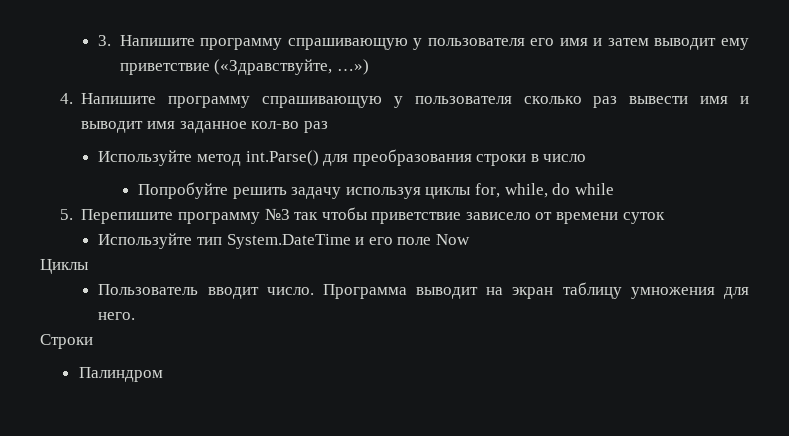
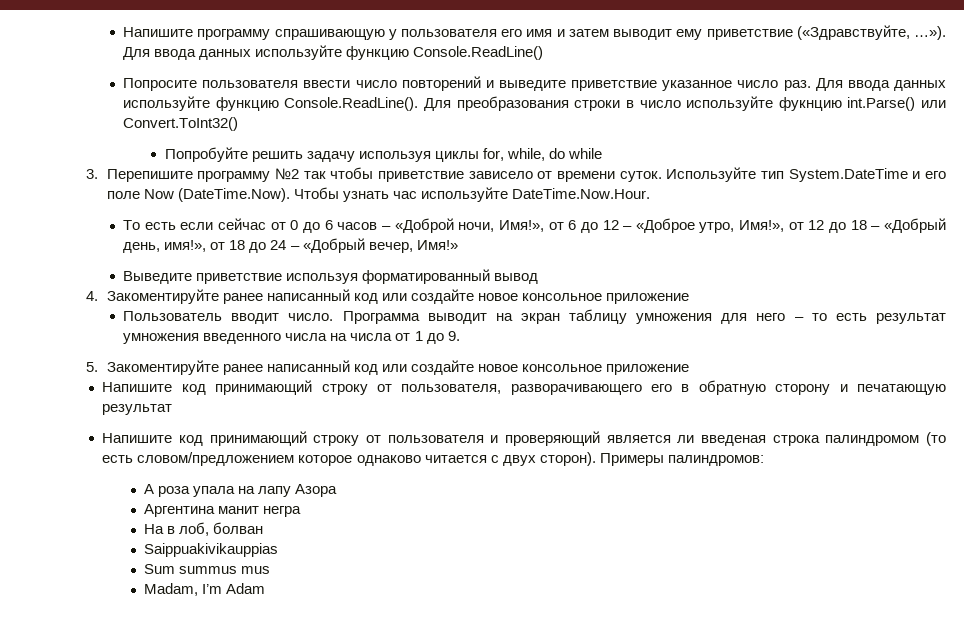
[98,35,112,46] 3. -> (123, 32) none
[337,59,370,75] [59,93,749,108] [81,121,328,133] [98,150,349,166] …») // 4. Напишите программу спрашивающую у пользователя сколько раз вывести имя и выводит имя заданное кол-во раз // Используйте метод int.Parse() для -> [914,26,947,40] [123,45,544,60] [123,76,946,91] [123,96,452,111] …»). Для ввода данных используйте функцию Console.ReadLine() // Попросите пользователя ввести число повторений и выведите приветствие указанное число раз. Для ввода данных используйте функцию Console.ReadLine(). Для
(587, 158) none -> [686,96,946,111] [123,117,239,131] используйте фукнцию int.Parse() или Convert.ToInt32()
[59,209,73,220] 5. -> [85,169,98,179] 3.
[264,208,290,220] №3 -> [275,168,300,180] №2
[622,212,665,224] суток // -> [619,171,662,182] суток.
[40,259,89,274] // Циклы -> [177,187,651,202] [123,218,946,233] [123,238,458,253] [123,269,539,284] [85,289,690,304] (DateTime.Now). Чтобы узнать час используйте DateTime.Now.Hour. // То есть если сейчас от 0 до 6 часов – «Доброй ночи, Имя!», от 6 до 12 – «Доброе утро, Имя!», от 12 до 18 – «Добрый день, имя!», от 18 до 24 – «Добрый вечер, Имя!» // Выведите приветствие используя форматированный вывод // 4. Закоментируйте ранее написанный код или создайте новое консольное приложение
[98,312,136,320] [40,334,93,349] [78,367,163,382] него. // Строки // Палиндром -> [756,313,947,324] [123,331,460,344] [85,360,690,375] [102,380,947,395] [102,404,173,415] [102,431,947,446] [102,452,764,466] [144,484,338,497] [144,504,302,517] [144,522,264,536] [144,543,279,557] [144,564,271,574] [144,583,266,596] него – то есть результат умножения введенного числа на числа от 1 до 9. // 5. Закоментируйте ранее написанный код или создайте новое консольное приложение // Напишите код принимающий строку от пользователя, разворачивающего его в обратную сторону и печатающую результат // Напишите код принимающий строку от пользователя и проверяющий является ли введеная строка палиндромом (то есть словом/предложением которое однаково читается с двух сторон). Примеры палиндромов: // А роза упала на лапу Азора // Аргентина манит негра // На в лоб, болван // Saippuakivikauppias // Sum summus mus // Madam, I’m Adam

